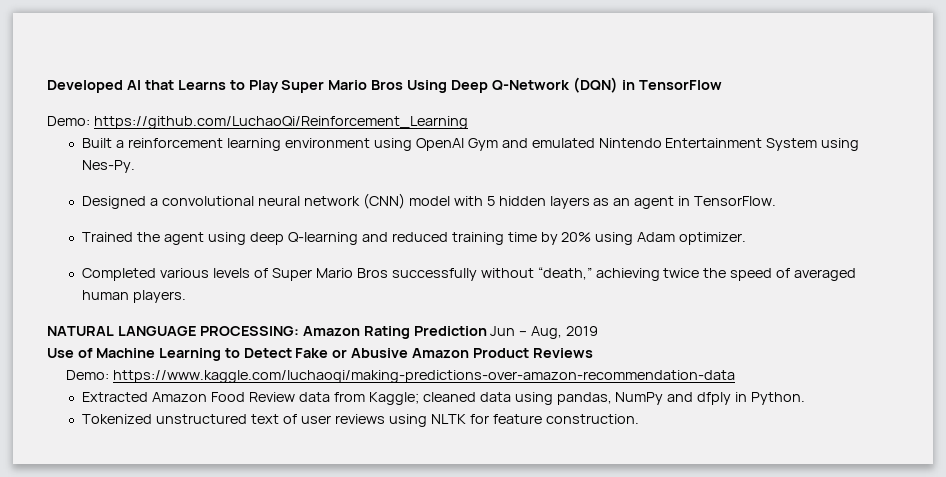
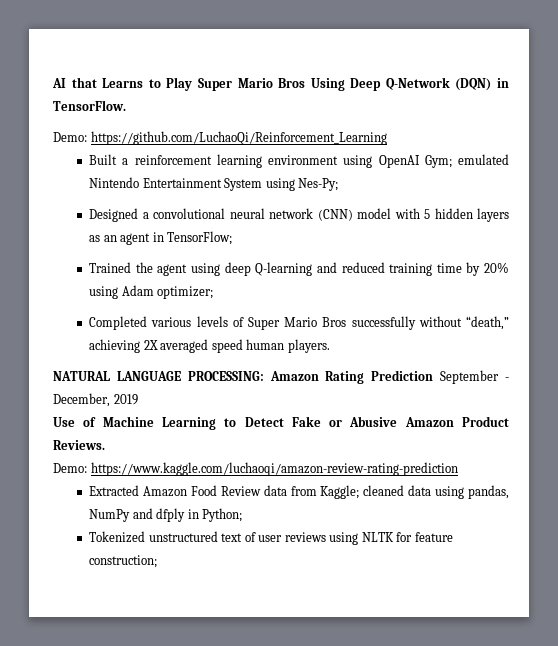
[47,80,123,93] Developed -> (52, 83) none
[638,80,722,90] TensorFlow -> [53,100,126,111] TensorFlow.
[467,138,528,151] Gym and -> [424,155,452,168] Gym;
[82,160,136,173] Nes-Py. -> [298,178,339,191] Nes-Py;
[694,196,777,206] TensorFlow. -> [167,231,233,245] TensorFlow;
[679,232,747,245] optimizer. -> [157,286,214,299] optimizer;
[663,268,857,281] twice the speed of averaged -> [143,339,243,353] 2X averaged speed
[490,326,563,339] Jun – Aug, -> [440,370,509,384] [53,393,110,407] September - December,
[533,348,594,358] [66,370,736,383] Reviews // Demo: https://www.kaggle.com/luchaoqi/making-predictions-over-amazon-recommendation-data -> [53,440,105,450] [53,462,458,476] Reviews. // Demo: https://www.kaggle.com/luchaoqi/amazon-review-rating-prediction
[751,392,806,405] Python. -> [202,508,243,522] Python;
[545,414,639,424] construction. -> [89,555,158,568] construction;

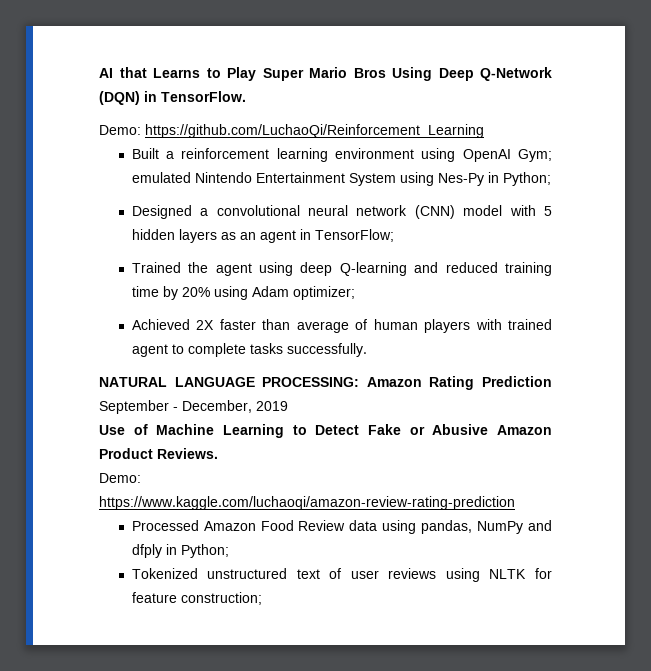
[298,178,339,191] Nes-Py; -> [437,172,551,186] Nes-Py in Python;
[89,316,510,330] [89,339,330,353] Completed various levels of Super Mario Bros successfully without “death,” achieving 2X averaged speed human players. -> [131,319,553,333] [131,343,367,357] Achieved 2X faster than average of human players with trained agent to complete tasks successfully.
[89,485,140,496] Extracted -> [131,520,199,531] Processed
[290,485,432,499] from Kaggle; cleaned data -> (378, 525) none

